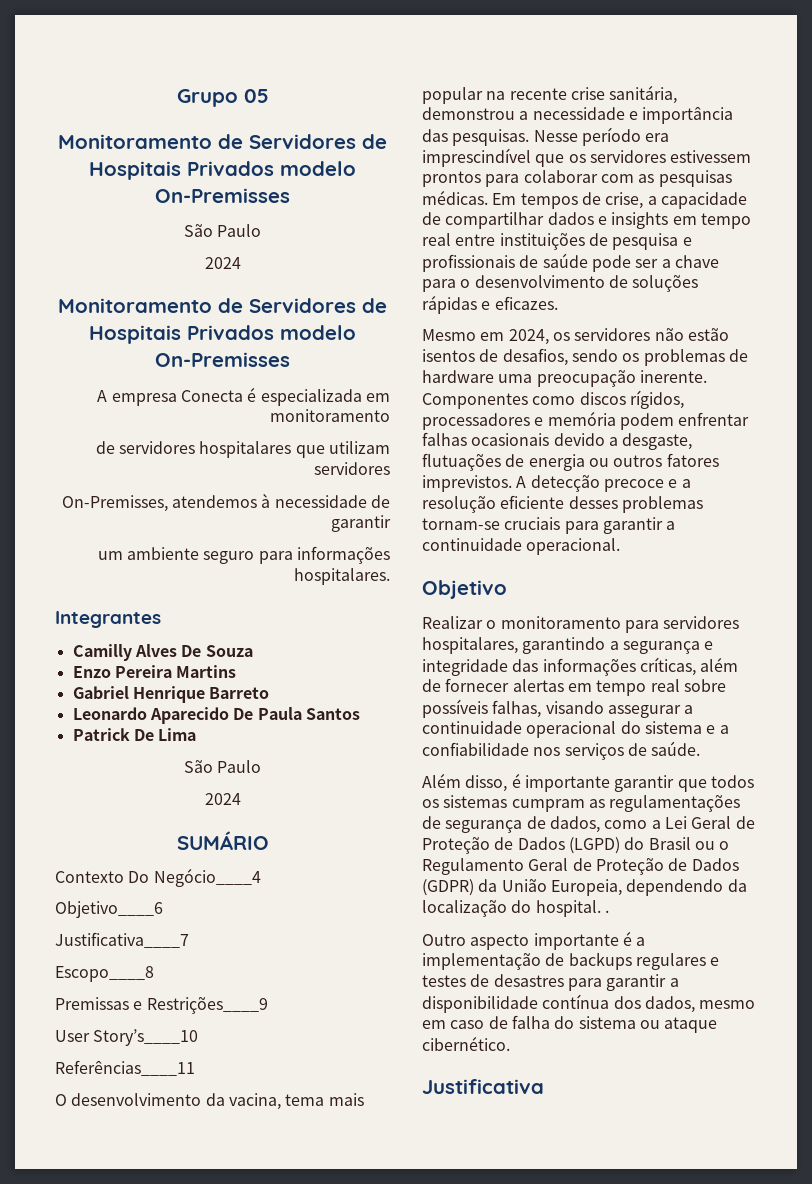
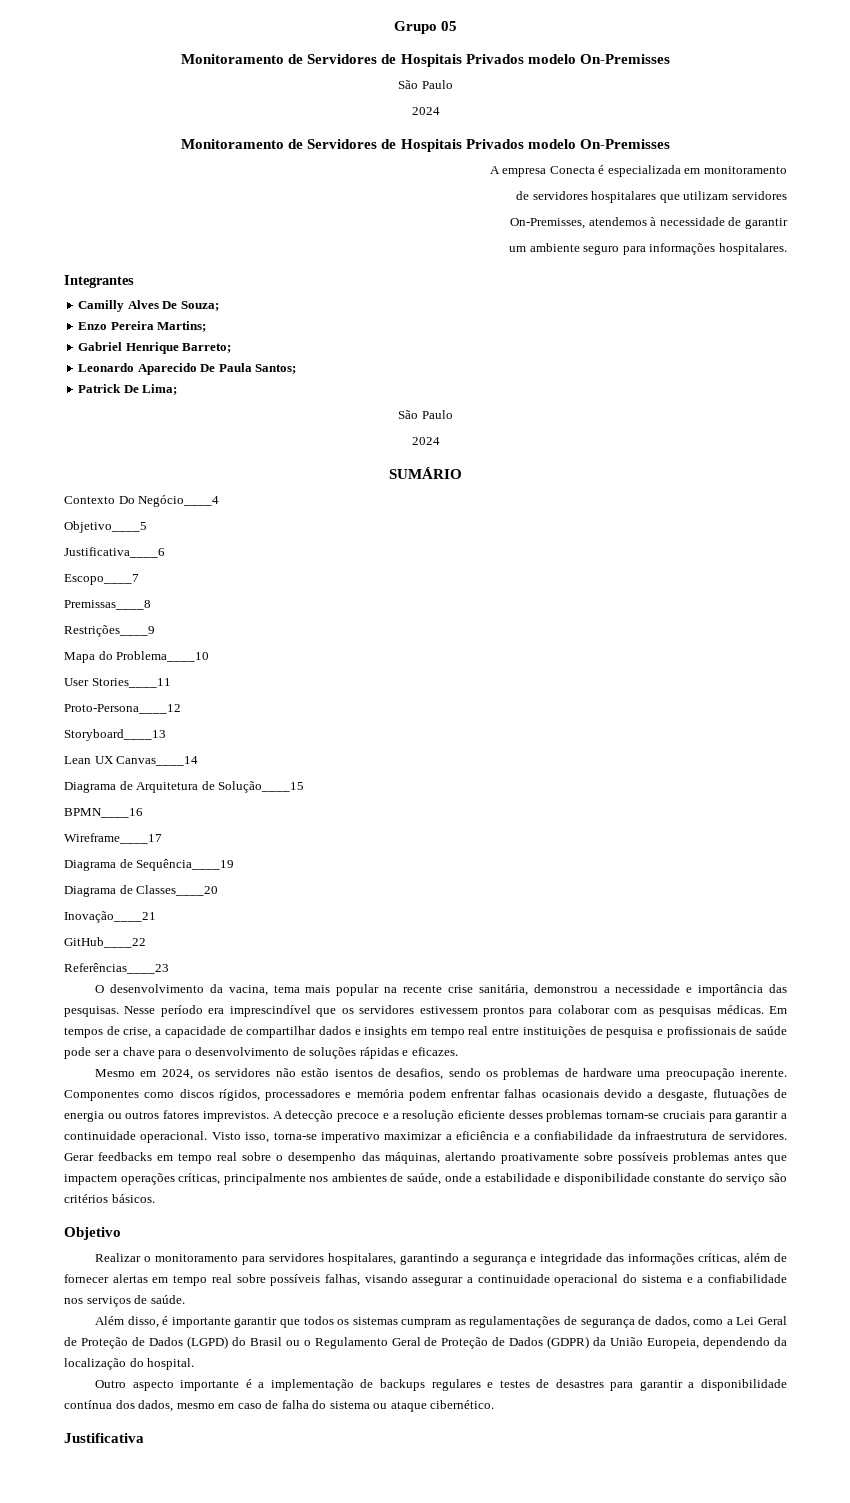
[205,645,253,657] Souza -> [180,301,219,311] Souza;
[176,665,237,678] Martins -> [157,321,207,332] Martins;
[209,687,270,699] Barreto -> [182,343,232,353] Barreto;
[305,708,360,720] Santos -> [255,364,297,374] Santos;
[158,728,197,741] Lima -> [142,384,178,395] Lima;
[55,901,163,918] [55,932,189,948] [55,966,154,982] [55,997,268,1014] [55,1029,199,1046] [55,1060,195,1076] Objetivo____6 // Justificativa____7 // Escopo____8 // Premissas e Restrições____9 // User Story’s____10 // Referências____11 -> [64,521,147,533] [64,547,165,558] [64,574,139,585] [64,600,151,610] [64,625,155,637] [64,651,210,663] [64,678,171,688] [64,704,181,714] [64,729,166,741] [64,756,199,766] [64,781,305,793] [64,808,143,818] [64,833,162,844] [64,859,235,871] [64,885,219,897] [64,911,156,923] [64,937,146,948] [64,963,169,974] Objetivo____5 // Justificativa____6 // Escopo____7 // Premissas____8 // Restrições____9 // Mapa do Problema____10 // User Stories____11 // Proto-Persona____12 // Storyboard____13 // Lean UX Canvas____14 // Diagrama de Arquitetura de Solução____15 // BPMN____16 // Wireframe____17 // Diagrama de Sequência____19 // Diagrama de Classes____20 // Inovação____21 // GitHub____22 // Referências____23
(621, 546) none -> [211,1131,787,1143] [64,1152,787,1164] [64,1173,787,1185] [64,1194,155,1203] Visto isso, torna-se imperativo maximizar a eficiência e a confiabilidade da infraestrutura de servidores. Gerar feedbacks em tempo real sobre o desempenho das máquinas, alertando proativamente sobre possíveis problemas antes que impactem operações críticas, principalmente nos ambientes de saúde, onde a estabilidade e disponibilidade constante do serviço são critérios básicos.
[604,910,609,913] . -> (195, 1364) none

